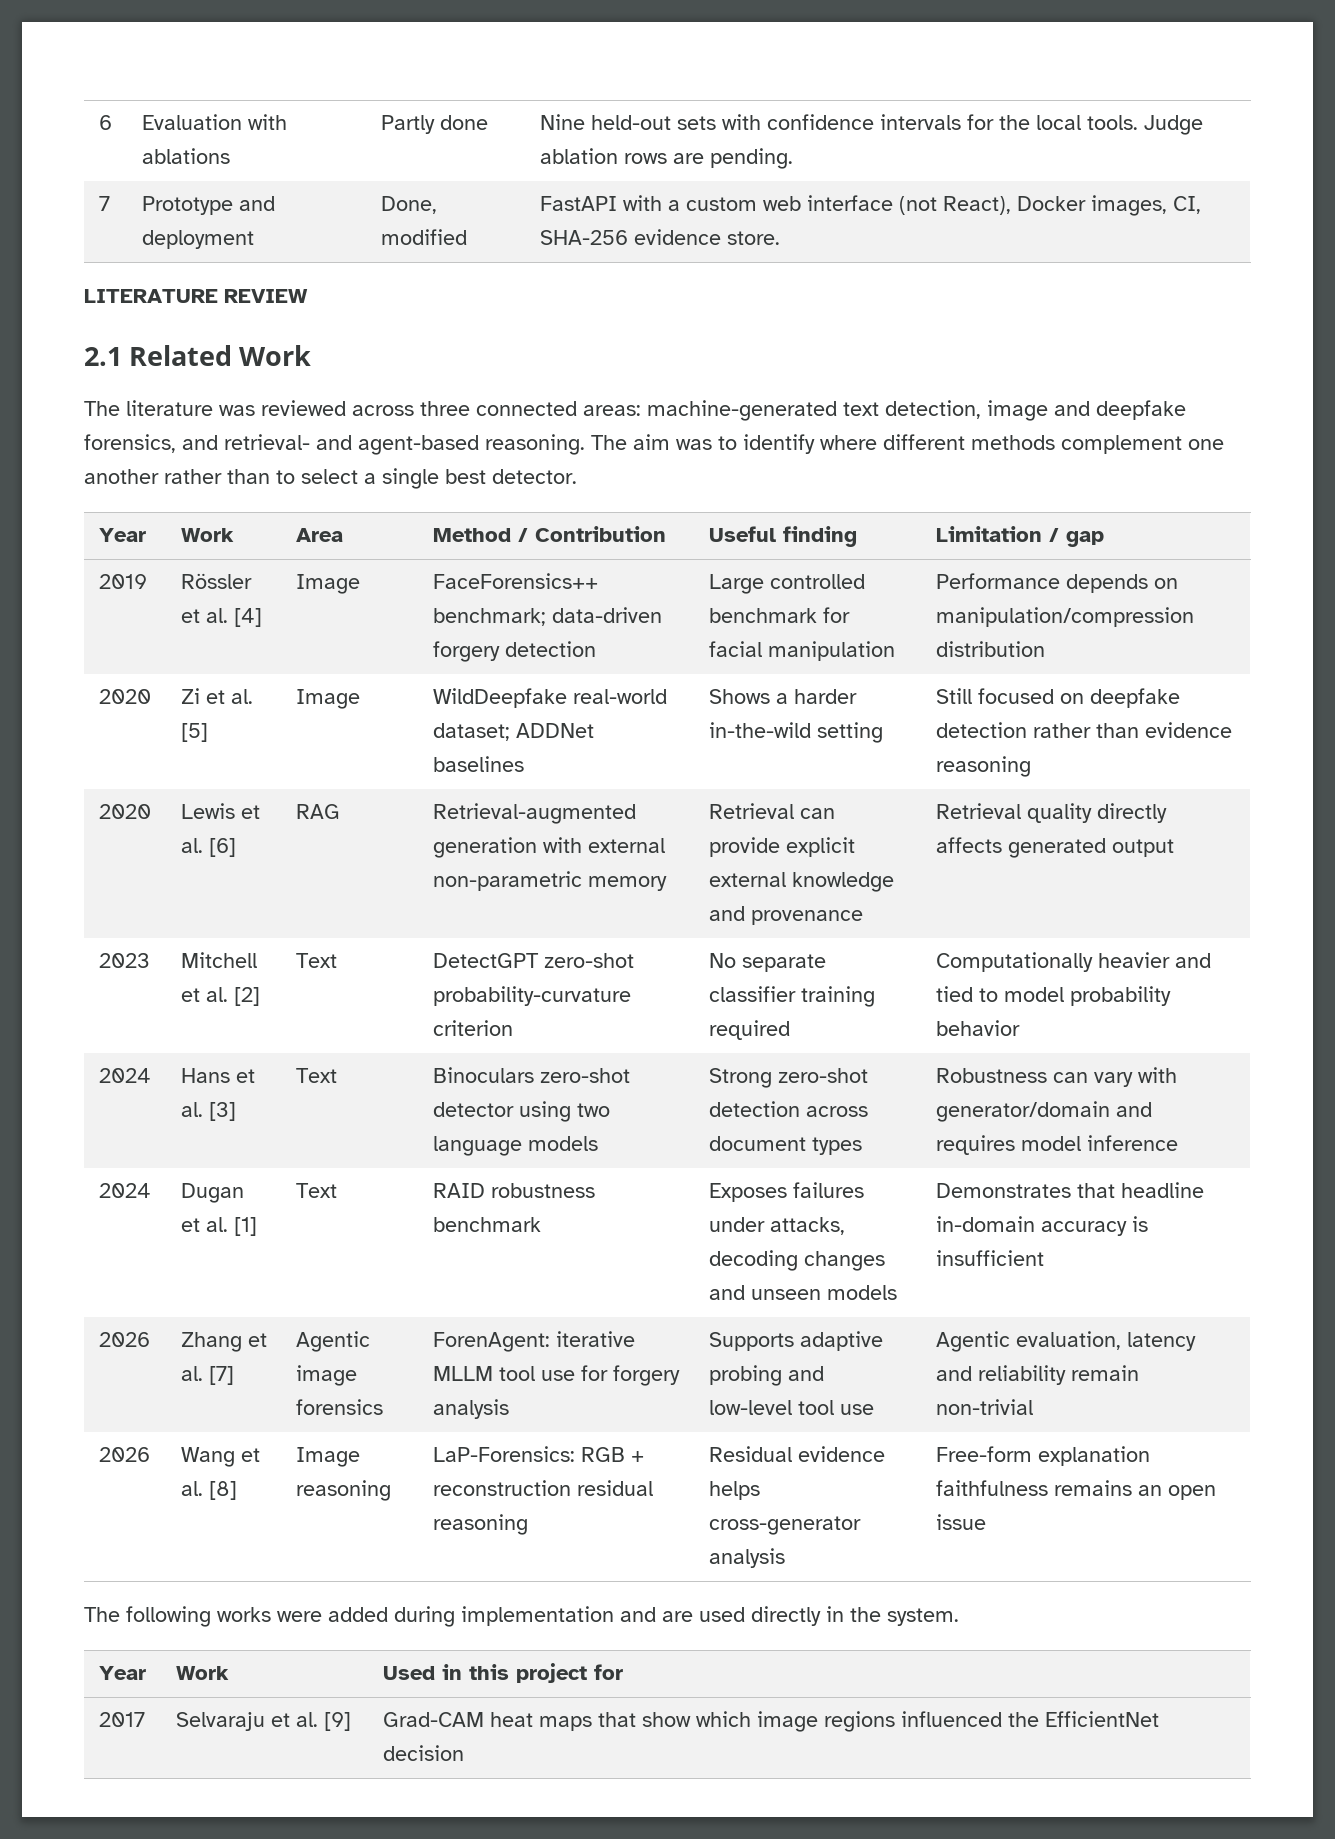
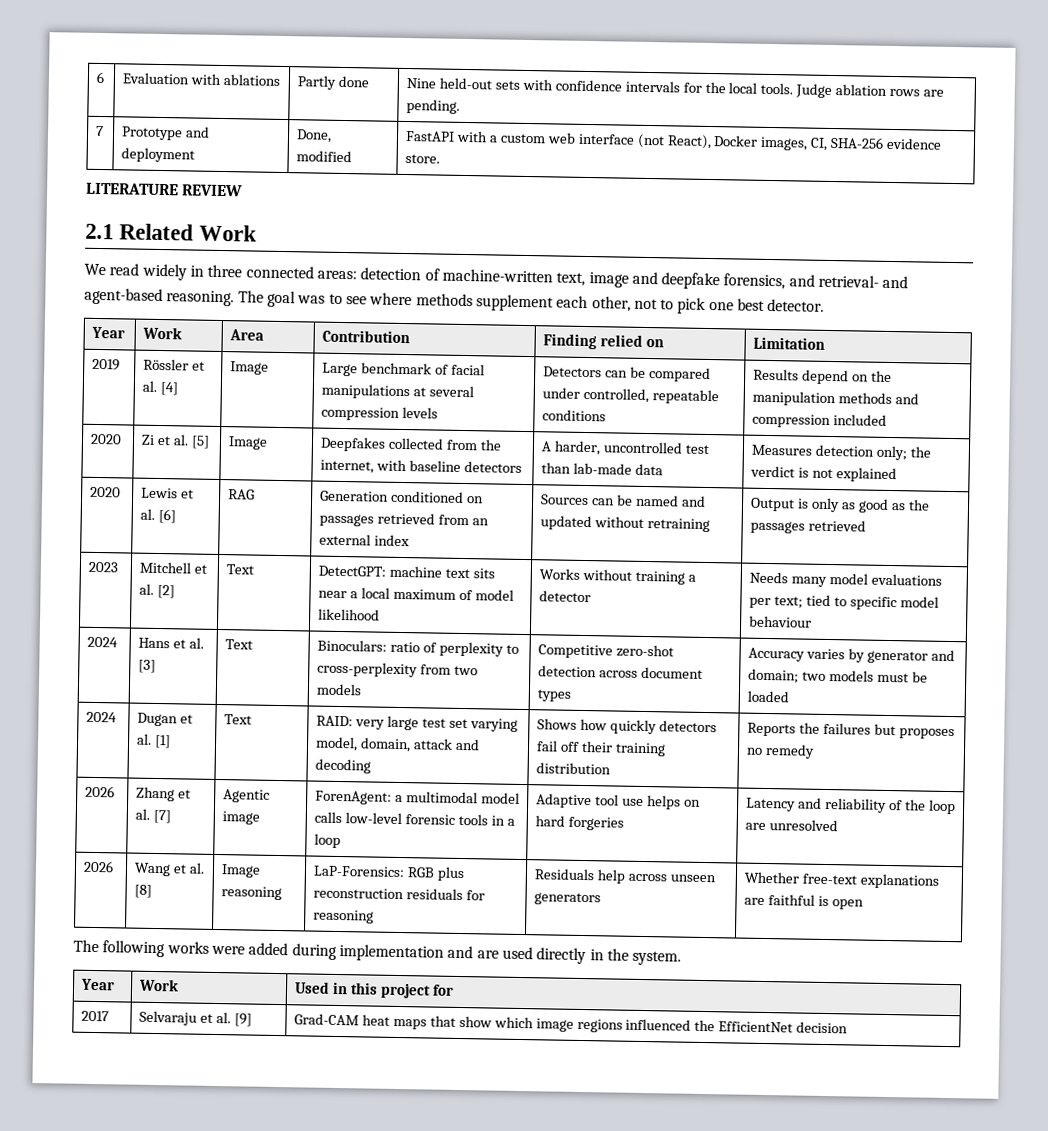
[84,400,981,421] The literature was reviewed across three connected areas: machine-generated text detection, -> [84,263,586,286] We read widely in three connected areas: detection of machine-written text,
[633,434,670,450] aim -> [266,290,296,308] goal
[743,434,1224,454] [84,468,439,489] identify where different methods complement one another rather than to select a single -> [345,292,734,314] see where methods supplement each other, not to pick one
[432,528,528,542] Method / -> (265, 335) none
[708,526,857,547] Useful finding -> [543,333,664,350] Finding relied on
[1048,528,1104,547] / gap -> (826, 343) none
[432,573,598,589] [432,607,662,626] [432,641,596,662] [708,574,865,594] [708,607,850,623] [708,641,895,661] [935,573,1178,593] [935,607,1194,627] [935,641,1045,657] FaceForensics++ benchmark; data-driven forgery detection | Large controlled benchmark for facial manipulation | Performance depends on manipulation/compression distribution -> [322,362,485,377] [321,383,474,400] [321,406,439,421] [543,366,711,383] [542,387,719,405] [542,409,607,422] [753,368,892,385] [752,390,919,407] [752,413,888,429] Large benchmark of facial manipulations at several compression levels | Detectors can be compared under controlled, repeatable conditions | Results depend on the manipulation methods and compression included
[432,688,667,708] [432,723,594,741] [432,756,524,772] [708,689,857,704] [708,722,883,743] [935,688,1180,708] [935,722,1232,738] [935,756,1031,777] WildDeepfake real-world dataset; ADDNet baselines | Shows a harder in-the-wild setting | Still focused on deepfake detection rather than evidence reasoning -> [320,436,502,452] [320,459,522,474] [541,440,710,456] [541,462,663,476] [751,444,932,461] [750,465,897,483] Deepfakes collected from the internet, with baseline detectors | A harder, uncontrolled test than lab-made data | Measures detection only; the verdict is not explained
[432,803,636,824] [432,837,665,858] [432,871,667,891] [708,803,835,819] [708,837,855,857] [708,872,894,892] [708,906,863,925] [935,803,1167,823] [935,837,1174,858] Retrieval-augmented generation with external non-parametric memory | Retrieval can provide explicit external knowledge and provenance | Retrieval quality directly affects generated output -> [320,490,484,504] [319,512,489,527] [319,533,411,547] [541,494,706,507] [540,515,710,533] [750,497,930,513] [750,519,867,534] Generation conditioned on passages retrieved from an external index | Sources can be named and updated without retraining | Output is only as good as the passages retrieved
[432,953,634,968] [432,986,631,1006] [432,1020,513,1036] [708,953,826,972] [708,986,875,1007] [708,1020,790,1040] [935,952,1211,972] [935,986,1171,1006] [935,1020,1020,1036] DetectGPT zero-shot probability-curvature criterion | No separate classifier training required | Computationally heavier and tied to model probability behavior -> [318,565,495,579] [318,587,514,601] [318,608,381,621] [539,568,696,585] [539,590,592,603] [749,571,942,587] [749,594,939,611] [749,615,813,628] DetectGPT: machine text sits near a local maximum of model likelihood | Works without training a detector | Needs many model evaluations per text; tied to specific model behaviour
[432,1067,630,1083] [432,1101,610,1122] [432,1136,598,1156] [708,1068,772,1088] Binoculars zero-shot detector using two language models | Strong -> [317,639,519,657] [317,661,478,678] [316,683,363,696] [538,644,614,659] Binoculars: ratio of perplexity to cross-perplexity from two models | Competitive
[935,1067,1177,1087] [935,1101,1152,1122] [935,1135,1178,1155] Robustness can vary with generator/domain and requires model inference -> [748,647,955,664] [748,668,928,684] [747,690,790,703] Accuracy varies by generator and domain; two models must be loaded
[432,1183,595,1198] [432,1217,541,1232] [708,1182,864,1202] [708,1217,845,1235] [708,1250,885,1271] [708,1285,897,1300] [935,1182,1204,1198] [935,1216,1148,1236] [935,1250,1044,1266] RAID robustness benchmark | Exposes failures under attacks, decoding changes and unseen models | Demonstrates that headline in-domain accuracy is insufficient -> [316,715,518,732] [315,736,480,753] [315,758,372,774] [537,718,717,735] [536,740,666,757] [536,762,612,775] [747,722,955,740] [746,743,816,759] RAID: very large test set varying model, domain, attack and decoding | Shows how quickly detectors fail off their training distribution | Reports the failures but proposes no remedy
[295,1399,383,1415] forensics -> (261, 818) none
[555,1331,635,1347] [432,1365,680,1386] [432,1399,509,1419] [708,1331,883,1351] [708,1365,824,1386] [708,1400,874,1415] [935,1331,1196,1352] [935,1365,1139,1385] [935,1399,1033,1415] iterative MLLM tool use for forgery analysis | Supports adaptive probing and low-level tool use | Agentic evaluation, latency and reliability remain non-trivial -> [395,791,520,804] [314,811,515,826] [314,833,342,849] [536,793,701,810] [535,815,625,831] [746,797,956,815] [745,819,839,832] a multimodal model calls low-level forensic tools in a loop | Adaptive tool use helps on hard forgeries | Latency and reliability of the loop are unresolved
[630,1451,644,1462] [432,1480,653,1496] [432,1514,528,1535] [708,1446,885,1462] [708,1481,760,1500] [708,1516,861,1535] [708,1548,785,1568] [935,1446,1150,1466] [935,1480,1162,1496] + reconstruction residual reasoning | Residual evidence helps cross-generator analysis | Free-form explanation faithfulness remains an -> [436,866,465,882] [313,887,485,901] [313,909,375,924] [534,868,716,884] [534,892,602,906] [744,871,939,889] [744,894,829,907] plus reconstruction residuals for reasoning | Residuals help across unseen generators | Whether free-text explanations are faithful is
[935,1514,986,1530] issue -> (864, 904) none

